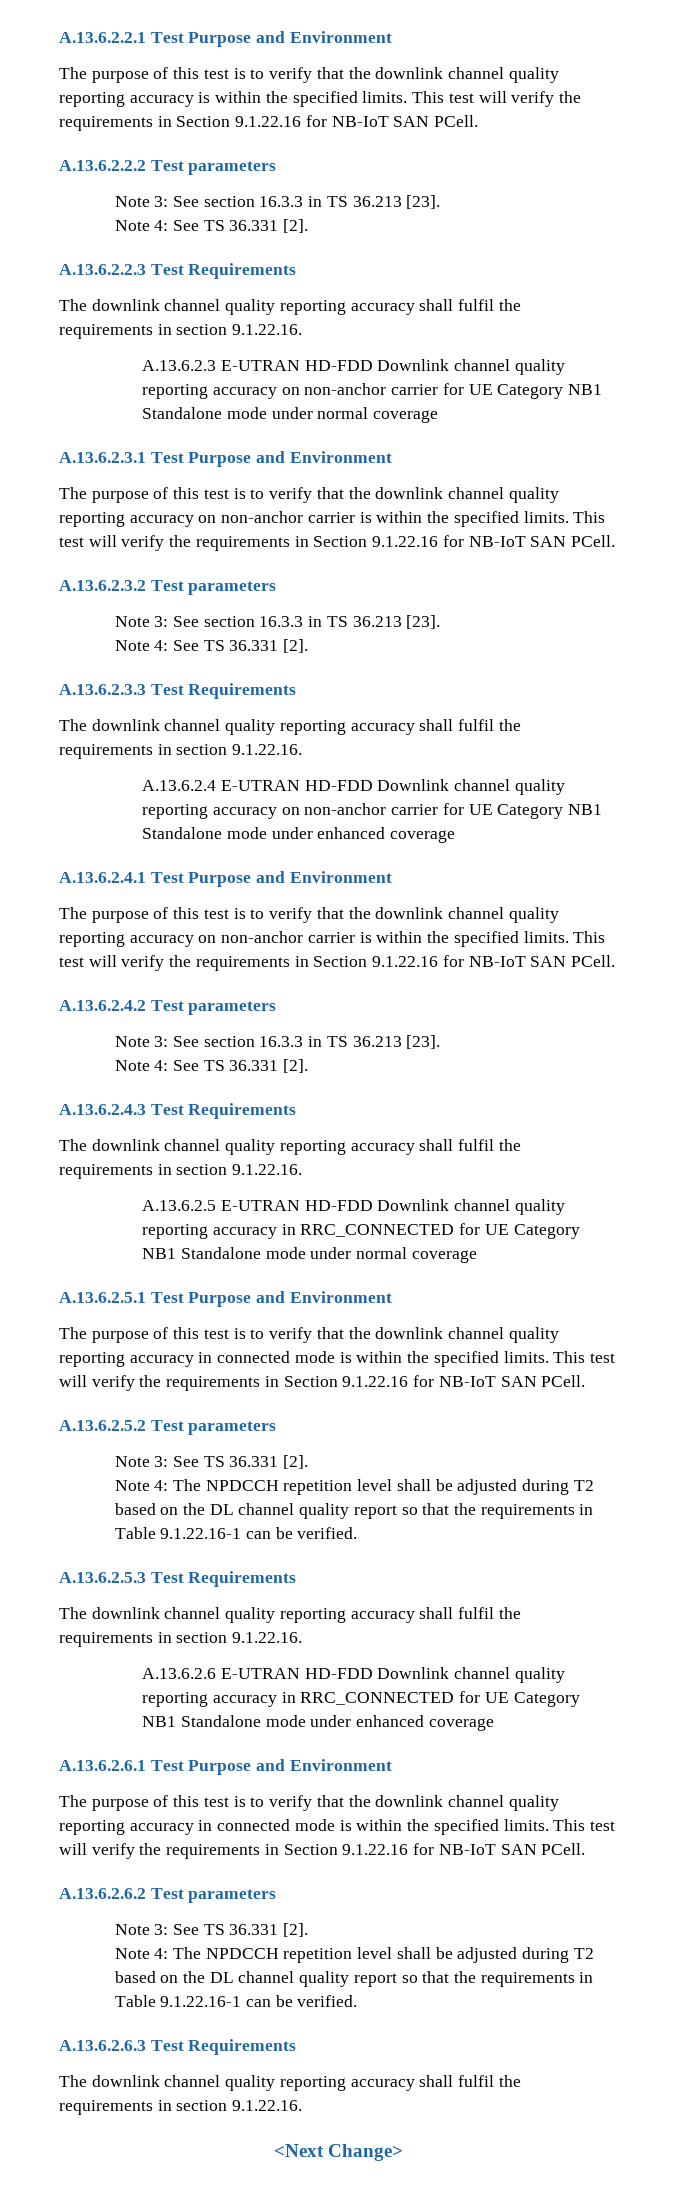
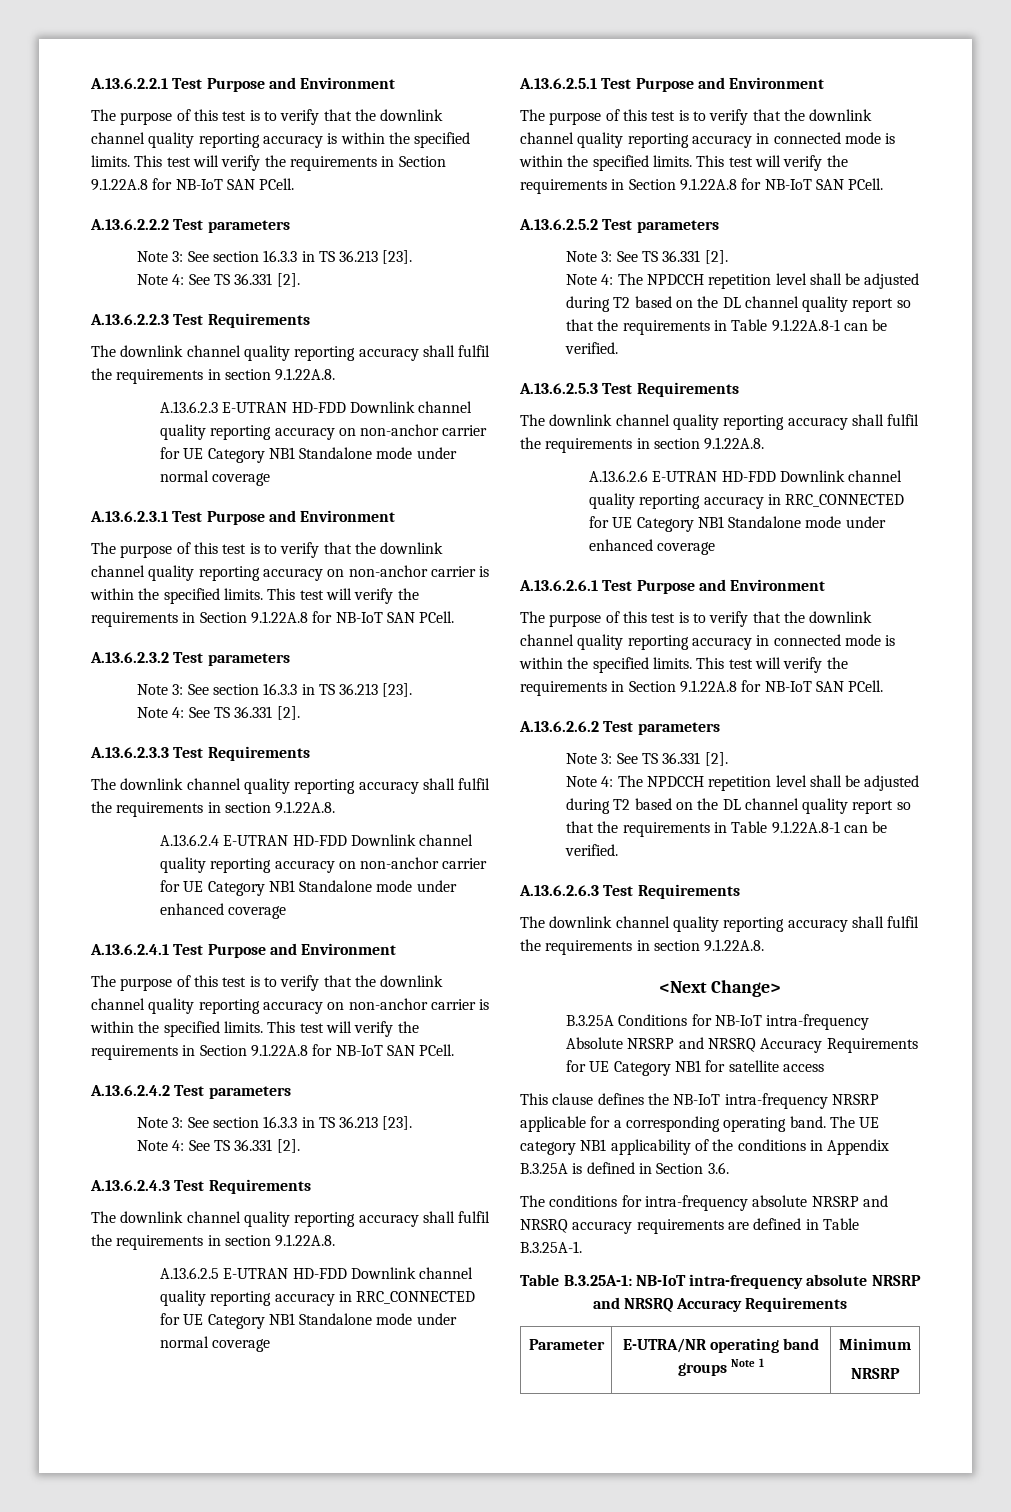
[235,116,302,127] 9.1.22.16 -> [91,178,148,191] 9.1.22A.8
[232,324,303,335] 9.1.22.16. -> [275,368,336,381] 9.1.22A.8.
[372,536,439,547] 9.1.22.16 -> [250,611,308,624] 9.1.22A.8
[232,744,303,755] 9.1.22.16. -> [275,801,336,814] 9.1.22A.8.
[372,956,439,967] 9.1.22.16 -> [250,1044,308,1057] 9.1.22A.8
[232,1164,303,1175] 9.1.22.16. -> [275,1234,336,1247] 9.1.22A.8.
[342,1376,409,1387] 9.1.22.16 -> [679,178,737,191] 9.1.22A.8
[160,1528,242,1539] 9.1.22.16-1 -> [771,319,840,332] 9.1.22A.8-1
[232,1632,303,1643] 9.1.22.16. -> [704,437,765,450] 9.1.22A.8.
[342,1844,409,1855] 9.1.22.16 -> [679,680,737,693] 9.1.22A.8
[160,1996,242,2007] 9.1.22.16-1 -> [771,821,840,834] 9.1.22A.8-1
[232,2100,303,2111] 9.1.22.16. -> [704,939,765,952] 9.1.22A.8.
(404, 2152) none -> [565,1014,870,1030] [565,1037,918,1053] [565,1060,824,1076] [520,1093,879,1109] [520,1116,880,1132] [520,1139,890,1155] [520,1162,729,1174] [520,1195,888,1211] [520,1218,859,1234] [520,1241,582,1253] [520,1274,921,1289] [592,1297,848,1312] [528,1339,605,1350] [622,1338,820,1353] [677,1358,765,1376] [839,1338,911,1350] [851,1368,900,1379] // B.3.25A Conditions for NB-IoT intra-frequency Absolute NRSRP and NRSRQ Accuracy Requirements for UE Category NB1 for satellite access // This clause defines the NB-IoT intra-frequency NRSRP applicable for a corresponding operating band. The UE category NB1 applicability of the conditions in Appendix B.3.25A is defined in Section 3.6. // The conditions for intra-frequency absolute NRSRP and NRSRQ accuracy requirements are defined in Table B.3.25A-1. // Table B.3.25A-1: NB-IoT intra-frequency absolute NRSRP and NRSRQ Accuracy Requirements // Parameter | E-UTRA/NR operating band groups Note 1 | Minimum // NRSRP

